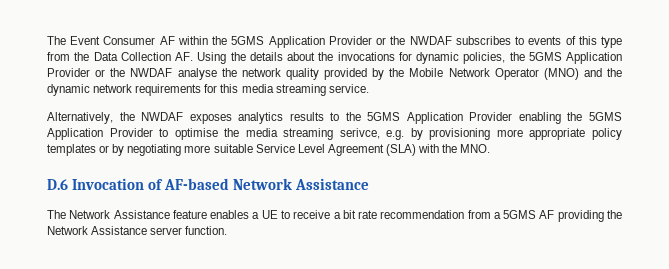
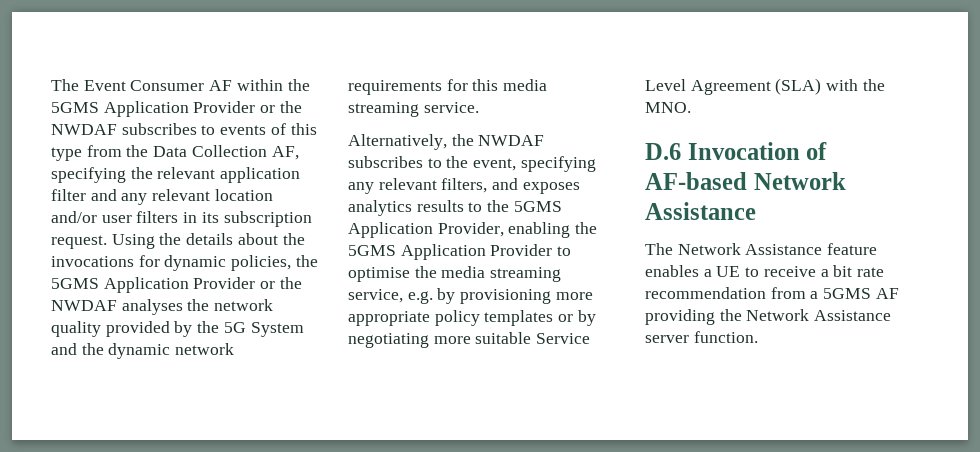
[175,52,193,61] AF. -> [271,146,299,160] [51,167,301,183] [51,189,273,205] [51,211,312,227] [51,235,107,249] AF, specifying the relevant application filter and any relevant location and/or user filters in its subscription request.
[177,68,217,80] analyse -> [121,299,183,315] analyses
[409,68,579,80] Mobile Network Operator (MNO) -> [223,322,304,337] 5G System
(184, 116) none -> [348,156,596,172] [348,178,519,194] subscribes to the event, specifying any relevant filters, and
[469,112,513,121] Provider -> [437,222,504,237] Provider,
[339,128,380,139] serivce, -> [348,289,403,303] service,

